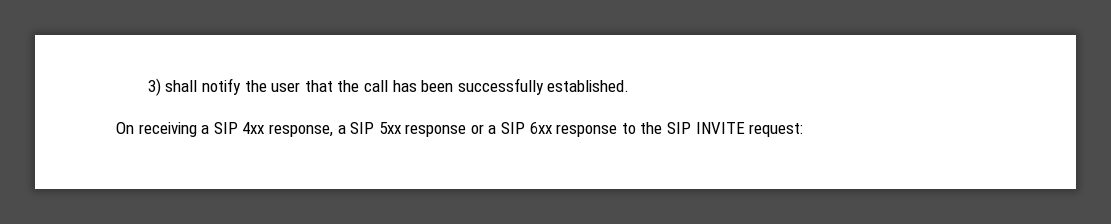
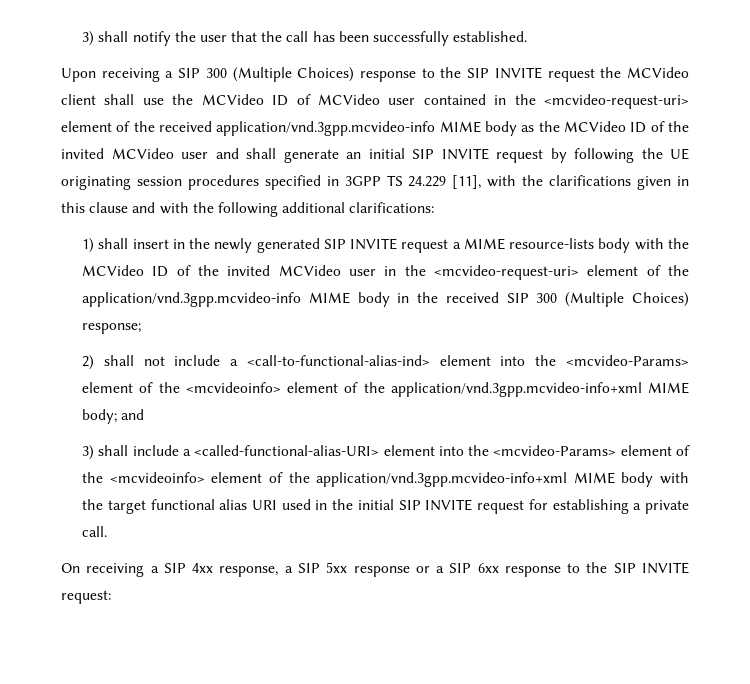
(630, 86) none -> [61,67,689,82] [61,94,689,109] [61,121,690,136] [61,148,689,163] [61,175,689,190] [61,202,435,217] [82,238,690,253] [82,265,690,280] [82,292,690,307] [82,323,142,334] [82,355,690,370] [82,382,689,397] [82,409,145,424] [82,445,690,460] [82,472,689,487] [82,499,689,514] [82,526,108,537] // Upon receiving a SIP 300 (Multiple Choices) response to the SIP INVITE request the MCVideo client shall use the MCVideo ID of MCVideo user contained in the <mcvideo-request-uri> element of the received application/vnd.3gpp.mcvideo-info MIME body as the MCVideo ID of the invited MCVideo user and shall generate an initial SIP INVITE request by following the UE originating session procedures specified in 3GPP TS 24.229 [11], with the clarifications given in this clause and with the following additional clarifications: // 1) shall insert in the newly generated SIP INVITE request a MIME resource-lists body with the MCVideo ID of the invited MCVideo user in the <mcvideo-request-uri> element of the application/vnd.3gpp.mcvideo-info MIME body in the received SIP 300 (Multiple Choices) response; // 2) shall not include a <call-to-functional-alias-ind> element into the <mcvideo-Params> element of the <mcvideoinfo> element of the application/vnd.3gpp.mcvideo-info+xml MIME body; and // 3) shall include a <called-functional-alias-URI> element into the <mcvideo-Params> element of the <mcvideoinfo> element of the application/vnd.3gpp.mcvideo-info+xml MIME body with the target functional alias URI used in the initial SIP INVITE request for establishing a private call.

